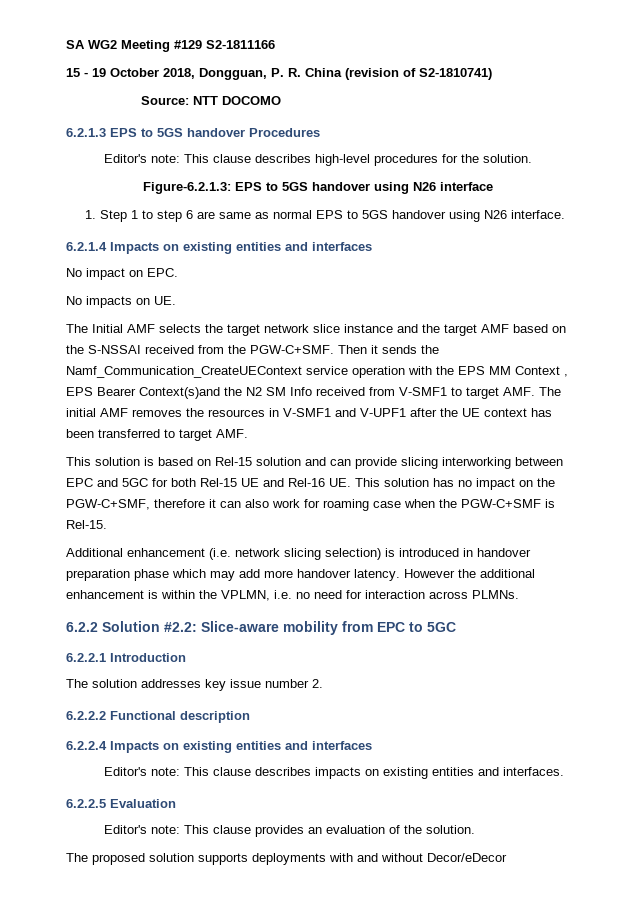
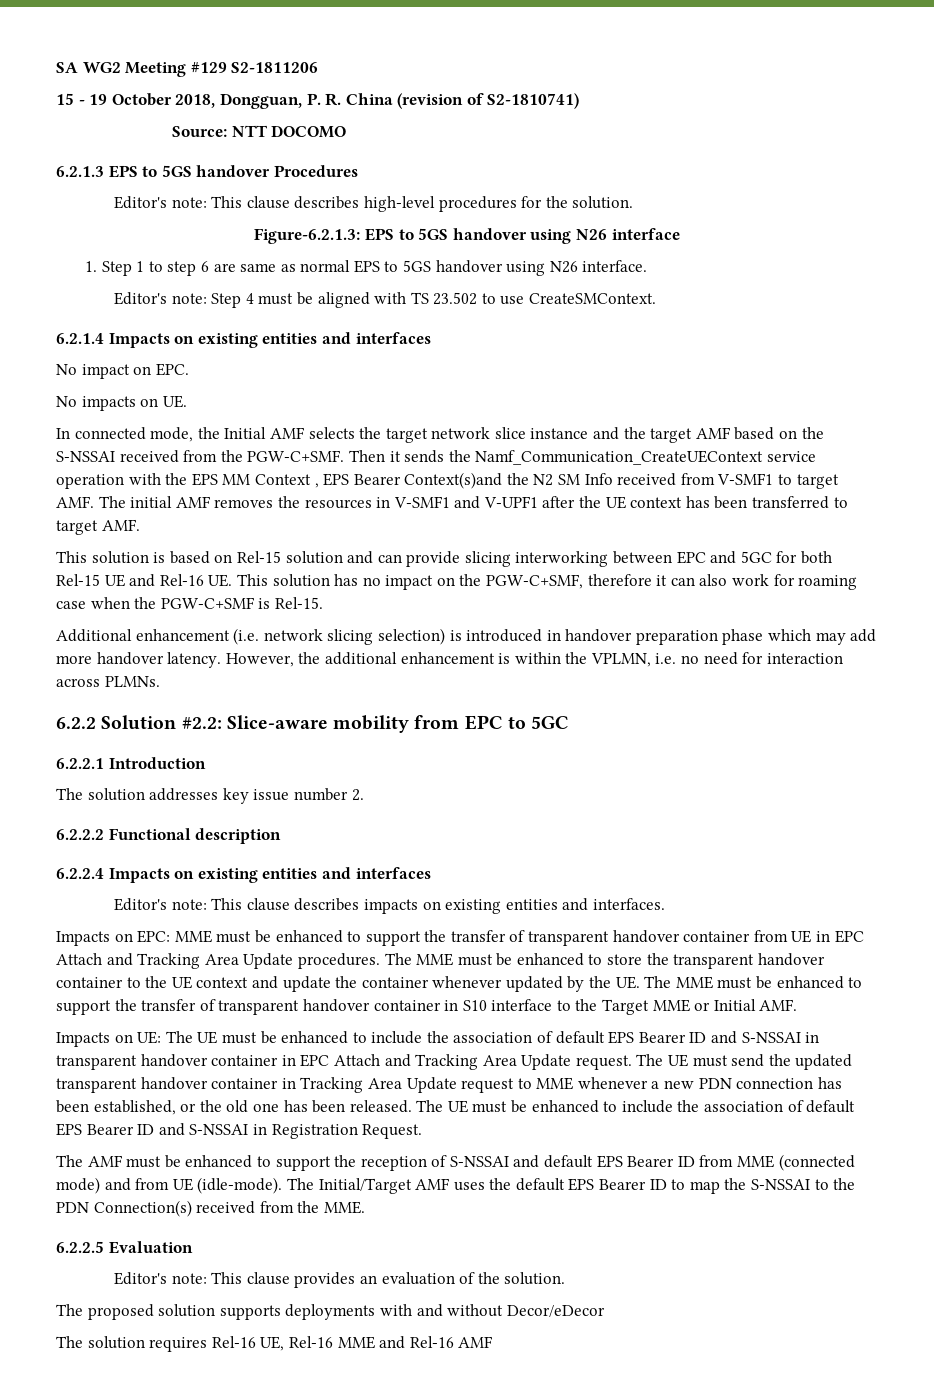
[206,40,275,49] S2-1811166 -> [231,62,319,73] S2-1811206
(565, 214) none -> [113,292,657,308] // Editor's note: Step 4 must be aligned with TS 23.502 to use CreateSMContext.
[66,324,88,333] The -> [56,427,220,442] In connected mode, the
[404,569,455,578] However -> [225,653,294,667] However,
(564, 771) none -> [56,930,864,946] [56,953,825,969] [56,976,863,992] [56,999,798,1015] [56,1031,820,1047] [56,1054,853,1070] [56,1077,842,1093] [56,1100,856,1115] [56,1123,423,1139] [56,1154,855,1171] [56,1177,856,1194] [56,1200,365,1217] // Impacts on EPC: MME must be enhanced to support the transfer of transparent handover container from UE in EPC Attach and Tracking Area Update procedures. The MME must be enhanced to store the transparent handover container to the UE context and update the container whenever updated by the UE. The MME must be enhanced to support the transfer of transparent handover container in S10 interface to the Target MME or Initial AMF. // Impacts on UE: The UE must be enhanced to include the association of default EPS Bearer ID and S-NSSAI in transparent handover container in EPC Attach and Tracking Area Update request. The UE must send the updated transparent handover container in Tracking Area Update request to MME whenever a new PDN connection has been established, or the old one has been released. The UE must be enhanced to include the association of default EPS Bearer ID and S-NSSAI in Registration Request. // The AMF must be enhanced to support the reception of S-NSSAI and default EPS Bearer ID from MME (connected mode) and from UE (idle-mode). The Initial/Target AMF uses the default EPS Bearer ID to map the S-NSSAI to the PDN Connection(s) received from the MME.
(507, 857) none -> [56,1336,494,1352] // The solution requires Rel-16 UE, Rel-16 MME and Rel-16 AMF

